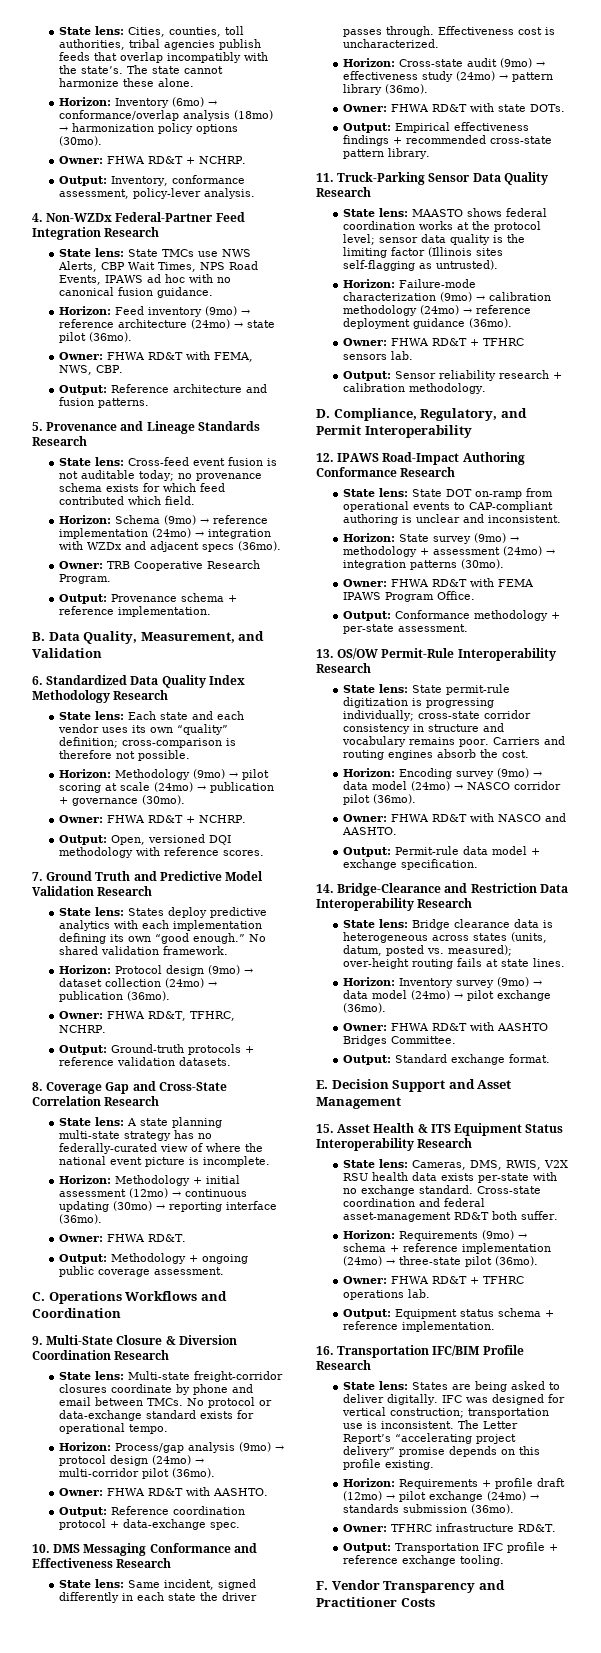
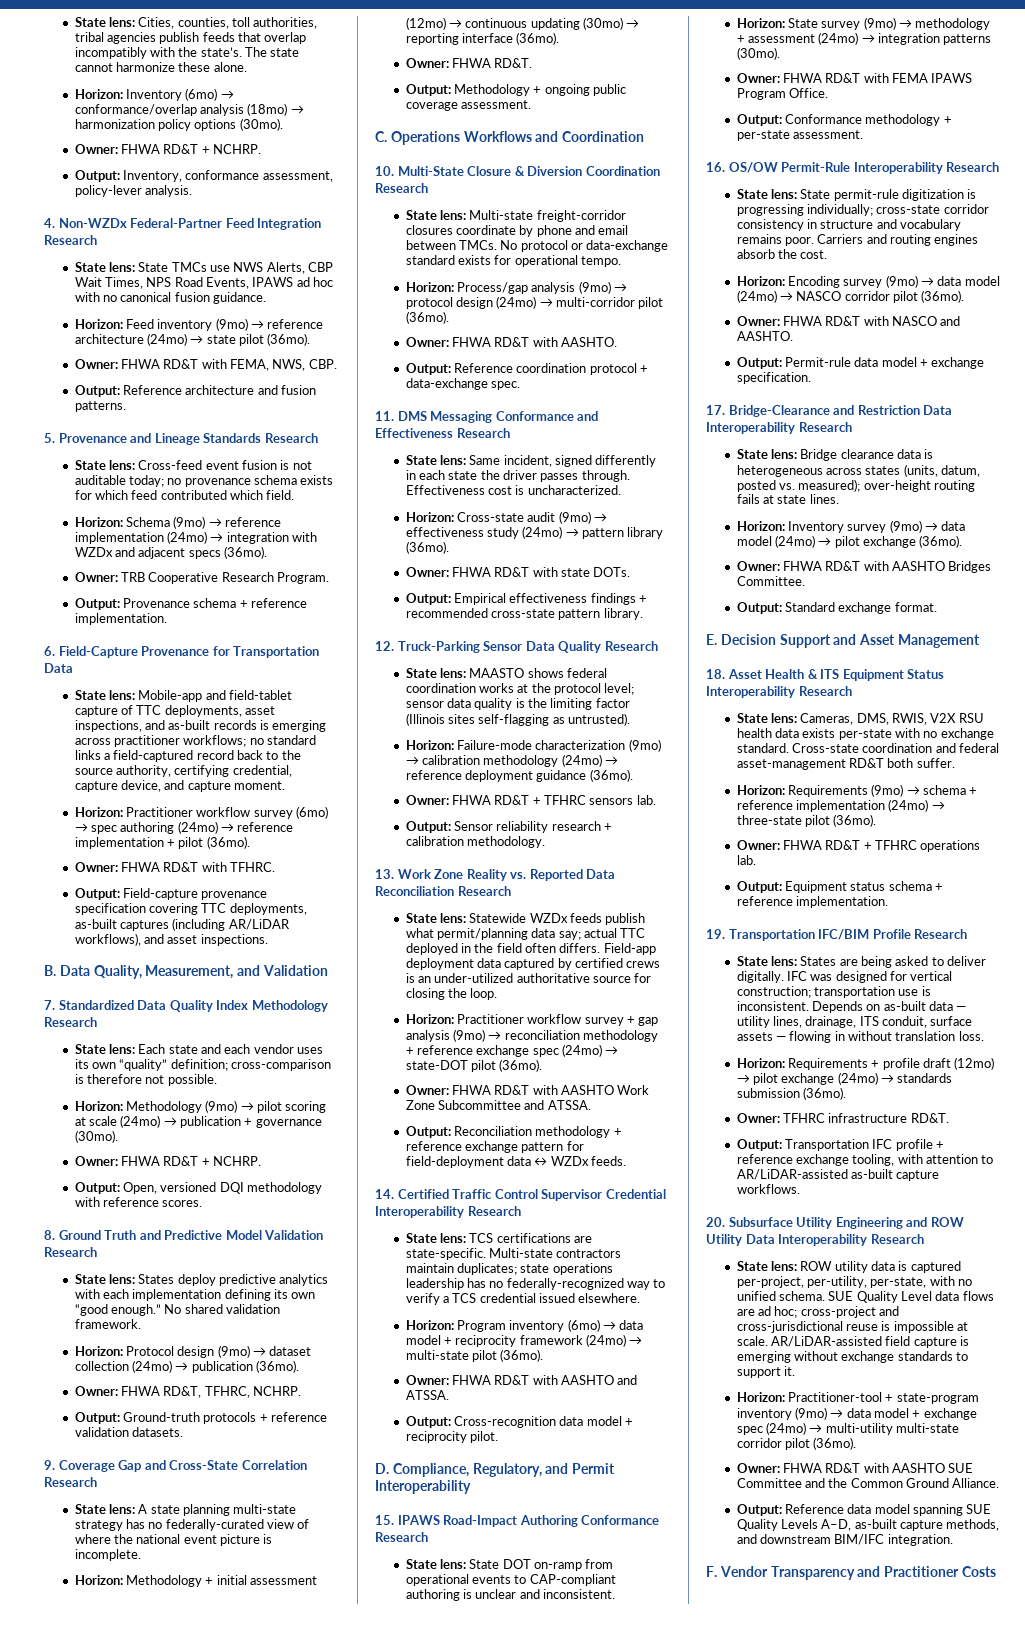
(212, 611) none -> [44,646,320,658] [44,663,73,673] [74,690,293,702] [74,705,276,717] [74,720,327,732] [74,735,317,747] [74,750,301,762] [74,765,292,777] [74,780,286,792] [74,806,329,819] [74,821,294,834] [74,836,250,849] [74,862,276,872] [74,888,268,900] [74,903,307,915] [74,918,290,931] [74,933,268,946] // 6. Field-Capture Provenance for Transportation Data // State lens: Mobile-app and field-tablet capture of TTC deployments, asset inspections, and as-built records is emerging across practitioner workflows; no standard links a field-captured record back to the source authority, certifying credential, capture device, and capture moment. // Horizon: Practitioner workflow survey (6mo) → spec authoring (24mo) → reference implementation + pilot (36mo). // Owner: FHWA RD&T with TFHRC. // Output: Field-capture provenance specification covering TTC deployments, as-built captures (including AR/LiDAR workflows), and asset inspections.
[32,676,43,685] 6. -> [44,1000,55,1010] 7.
[32,872,43,881] 7. -> [44,1230,55,1240] 8.
[32,1082,43,1091] 8. -> [44,1460,55,1470] 9.
[32,1336,43,1345] 9. -> [375,166,394,176] 10.
[32,1544,50,1553] 10. -> [375,411,394,421] 11.
[316,173,334,182] 11. -> [375,641,394,651] 12.
(487, 388) none -> [375,869,616,881] [375,886,511,896] [405,913,646,925] [405,928,646,940] [405,943,656,955] [405,958,661,970] [405,973,652,983] [405,988,498,1000] [405,1014,659,1026] [405,1029,659,1042] [405,1044,619,1057] [405,1059,543,1072] [405,1085,650,1095] [405,1100,591,1110] [405,1126,622,1138] [405,1141,584,1153] [405,1156,627,1168] [375,1189,666,1201] [375,1206,521,1218] [405,1233,593,1243] [405,1248,622,1260] [405,1263,613,1275] [405,1278,666,1290] [405,1293,641,1305] [405,1319,644,1332] [405,1334,643,1347] [405,1349,544,1362] [405,1375,638,1385] [405,1390,449,1400] [405,1416,634,1428] [405,1431,498,1443] // 13. Work Zone Reality vs. Reported Data Reconciliation Research // State lens: Statewide WZDx feeds publish what permit/planning data say; actual TTC deployed in the field often differs. Field-app deployment data captured by certified crews is an under-utilized authoritative source for closing the loop. // Horizon: Practitioner workflow survey + gap analysis (9mo) → reconciliation methodology + reference exchange spec (24mo) → state-DOT pilot (36mo). // Owner: FHWA RD&T with AASHTO Work Zone Subcommittee and ATSSA. // Output: Reconciliation methodology + reference exchange pattern for field-deployment data ↔ WZDx feeds. // 14. Certified Traffic Control Supervisor Credential Interoperability Research // State lens: TCS certifications are state-specific. Multi-state contractors maintain duplicates; state operations leadership has no federally-recognized way to verify a TCS credential issued elsewhere. // Horizon: Program inventory (6mo) → data model + reciprocity framework (24mo) → multi-state pilot (36mo). // Owner: FHWA RD&T with AASHTO and ATSSA. // Output: Cross-recognition data model + reciprocity pilot.
[316,453,334,462] 12. -> [375,1515,394,1525] 15.
[316,649,334,658] 13. -> [706,162,725,172] 16.
[316,884,334,893] 14. -> [706,405,725,415] 17.
[316,1124,334,1133] 15. -> [706,669,725,679] 18.
[316,1346,334,1355] 16. -> [706,929,725,939] 19.
[458,1420,519,1429] [343,1433,517,1444] [343,1446,541,1457] [343,1459,435,1470] The Letter Report’s “accelerating project delivery” promise depends on this profile existing. -> [811,1001,967,1013] [736,1016,973,1028] [736,1031,984,1043] Depends on as-built data — utility lines, drainage, ITS conduit, surface assets — flowing in without translation loss.
[460,1555,505,1566] tooling. -> [852,1154,994,1166] [736,1169,940,1181] [736,1184,800,1194] [706,1217,964,1229] [706,1234,924,1246] [736,1261,961,1273] [736,1276,973,1288] [736,1291,994,1303] [736,1306,900,1318] [736,1321,969,1333] [736,1336,970,1348] [736,1351,969,1363] [736,1366,795,1378] [736,1392,979,1404] [736,1407,977,1420] [736,1422,960,1435] [736,1437,857,1450] [736,1463,974,1473] [736,1478,1000,1488] [736,1504,992,1516] [736,1519,1000,1531] [736,1534,953,1546] tooling, with attention to AR/LiDAR-assisted as-built capture workflows. // 20. Subsurface Utility Engineering and ROW Utility Data Interoperability Research // State lens: ROW utility data is captured per-project, per-utility, per-state, with no unified schema. SUE Quality Level data flows are ad hoc; cross-project and cross-jurisdictional reuse is impossible at scale. AR/LiDAR-assisted field capture is emerging without exchange standards to support it. // Horizon: Practitioner-tool + state-program inventory (9mo) → data model + exchange spec (24mo) → multi-utility multi-state corridor pilot (36mo). // Owner: FHWA RD&T with AASHTO SUE Committee and the Common Ground Alliance. // Output: Reference data model spanning SUE Quality Levels A–D, as-built capture methods, and downstream BIM/IFC integration.

